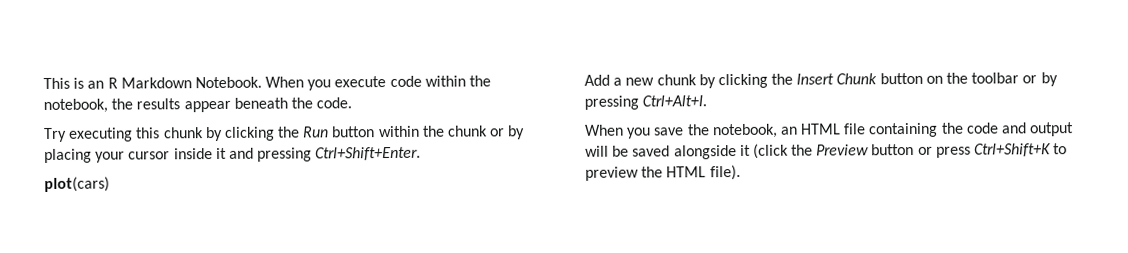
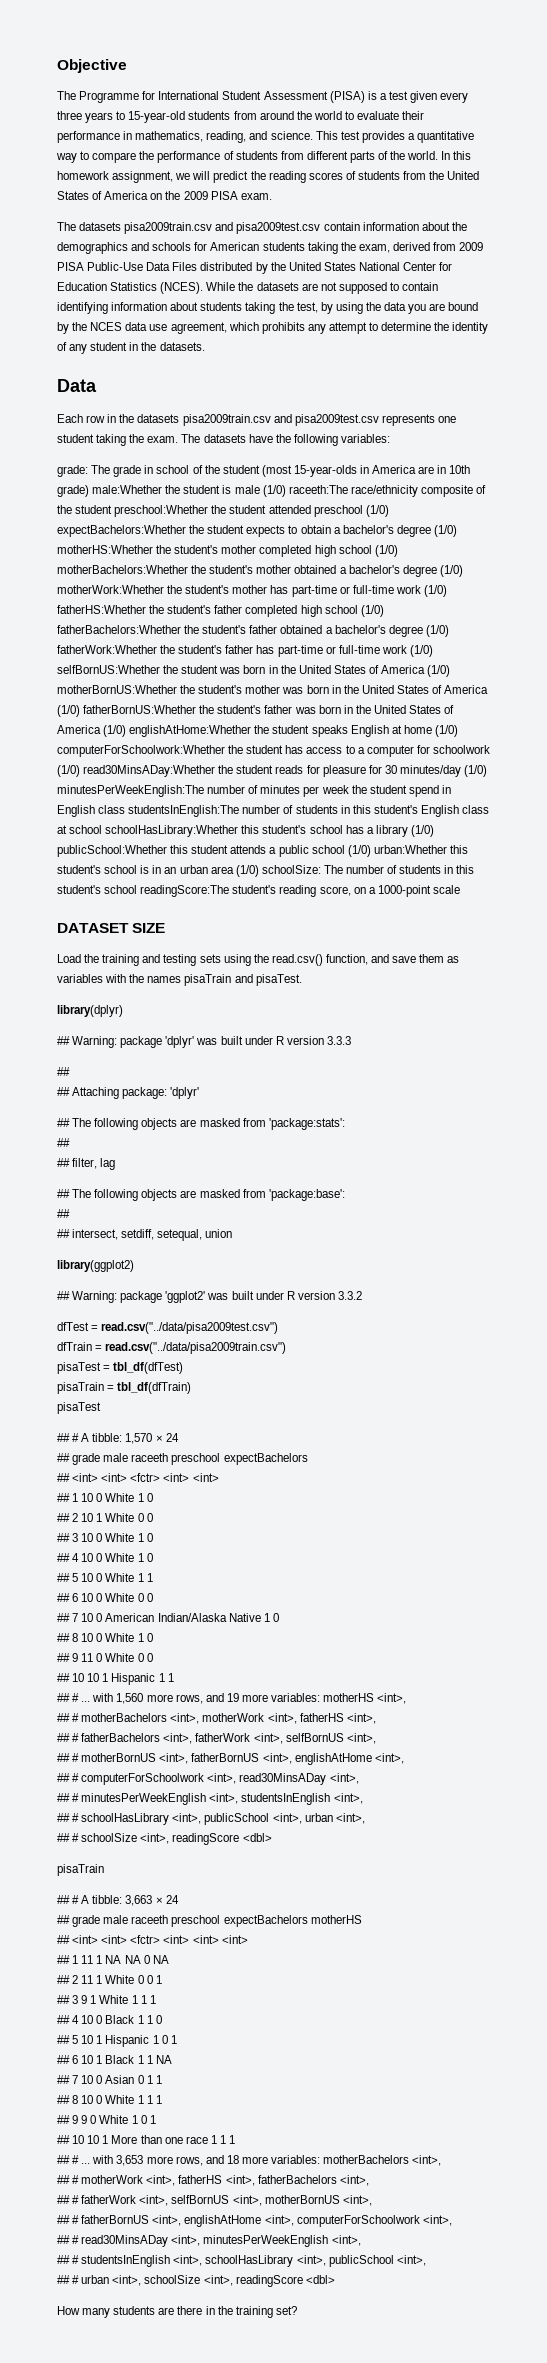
[43,75,492,91] [43,97,353,113] [43,125,526,142] [44,146,422,163] [44,176,110,192] [584,72,1058,89] [584,95,708,110] [584,122,1075,139] [585,143,1068,160] [585,164,741,181] This is an R Markdown Notebook. When you execute code within the notebook, the results appear beneath the code. // Try executing this chunk by clicking the Run button within the chunk or by placing your cursor inside it and pressing Ctrl+Shift+Enter. // plot(cars) // Add a new chunk by clicking the Insert Chunk button on the toolbar or by pressing Ctrl+Alt+I. // When you save the notebook, an HTML file containing the code and output will be saved alongside it (click the Preview button or press Ctrl+Shift+K to preview the HTML file). -> [57,59,127,73] [57,91,469,103] [57,111,425,123] [57,131,475,143] [56,151,472,163] [57,171,480,183] [57,191,272,200] [57,222,467,234] [57,242,484,254] [57,262,453,274] [57,282,439,294] [57,302,479,314] [57,322,489,334] [57,342,205,354] [57,379,97,392] [57,414,456,426] [57,434,390,446] [57,465,471,477] [57,485,487,497] [57,505,389,517] [57,525,457,537] [57,545,398,557] [57,565,463,577] [57,585,447,597] [57,605,384,617] [57,625,449,637] [57,645,433,657] [57,665,451,677] [57,685,489,694] [57,705,455,717] [57,725,458,737] [57,745,490,757] [57,765,488,777] [57,785,451,797] [57,805,490,817] [57,825,434,837] [57,845,468,857] [57,865,475,877] [57,885,460,897] [57,923,166,933] [57,954,460,966] [57,974,302,986] [57,1005,123,1017] [57,1036,351,1048] [57,1067,70,1076] [57,1087,200,1099] [57,1118,345,1130] [57,1138,70,1147] [57,1158,116,1170] [57,1189,345,1201] [57,1209,70,1218] [57,1229,233,1241] [57,1260,134,1272] [57,1291,362,1303] [57,1322,279,1334] [57,1342,287,1354] [57,1362,184,1374] [57,1382,192,1394] [57,1402,101,1414] [57,1433,179,1444] [57,1453,308,1465] [57,1473,219,1482] [57,1493,153,1502] [57,1513,153,1522] [57,1533,153,1542] [57,1553,153,1562] [57,1573,153,1582] [57,1593,153,1602] [57,1613,279,1622] [57,1633,153,1642] [57,1653,153,1662] [57,1673,174,1685] [57,1693,407,1704] [57,1713,376,1724] [57,1733,376,1744] [57,1753,404,1765] [57,1773,359,1785] [57,1793,363,1805] [57,1813,365,1825] [57,1833,272,1845] [57,1864,104,1876] [57,1895,179,1906] [57,1915,362,1927] [57,1935,248,1944] [57,1955,169,1964] [57,1975,162,1984] [57,1995,156,2004] [57,2015,162,2024] [57,2035,177,2047] [57,2055,172,2064] [57,2075,162,2084] [57,2095,162,2104] [57,2115,156,2124] [57,2135,236,2144] [57,2155,442,2166] [57,2175,369,2186] [57,2195,372,2206] [57,2215,452,2227] [57,2235,361,2247] [57,2255,426,2267] [57,2275,335,2287] [57,2306,297,2318] Objective // The Programme for International Student Assessment (PISA) is a test given every three years to 15-year-old students from around the world to evaluate their performance in mathematics, reading, and science. This test provides a quantitative way to compare the performance of students from different parts of the world. In this homework assignment, we will predict the reading scores of students from the United States of America on the 2009 PISA exam. // The datasets pisa2009train.csv and pisa2009test.csv contain information about the demographics and schools for American students taking the exam, derived from 2009 PISA Public-Use Data Files distributed by the United States National Center for Education Statistics (NCES). While the datasets are not supposed to contain identifying information about students taking the test, by using the data you are bound by the NCES data use agreement, which prohibits any attempt to determine the identity of any student in the datasets. // Data // Each row in the datasets pisa2009train.csv and pisa2009test.csv represents one student taking the exam. The datasets have the following variables: // grade: The grade in school of the student (most 15-year-olds in America are in 10th grade) male:Whether the student is male (1/0) raceeth:The race/ethnicity composite of the student preschool:Whether the student attended preschool (1/0) expectBachelors:Whether the student expects to obtain a bachelor's degree (1/0) motherHS:Whether the student's mother completed high school (1/0) motherBachelors:Whether the student's mother obtained a bachelor's degree (1/0) motherWork:Whether the student's mother has part-time or full-time work (1/0) fatherHS:Whether the student's father completed high school (1/0) fatherBachelors:Whether the student's father obtained a bachelor's degree (1/0) fatherWork:Whether the student's father has part-time or full-time work (1/0) selfBornUS:Whether the student was born in the United States of America (1/0) motherBornUS:Whether the student's mother was born in the United States of America (1/0) fatherBornUS:Whether the student's father was born in the United States of America (1/0) englishAtHome:Whether the student speaks English at home (1/0) computerForSchoolwork:Whether the student has access to a computer for schoolwork (1/0) read30MinsADay:Whether the student reads for pleasure for 30 minutes/day (1/0) minutesPerWeekEnglish:The number of minutes per week the student spend in English class studentsInEnglish:The number of students in this student's English class at school schoolHasLibrary:Whether this student's school has a library (1/0) publicSchool:Whether this student attends a public school (1/0) urban:Whether this student's school is in an urban area (1/0) schoolSize: The number of students in this student's school readingScore:The student's reading score, on a 1000-point scale // DATASET SIZE // Load the training and testing sets using the read.csv() function, and save them as variables with the names pisaTrain and pisaTest. // library(dplyr) // ## Warning: package 'dplyr' was built under R version 3.3.3 // ## // ## Attaching package: 'dplyr' // ## The following objects are masked from 'package:stats': // ## // ## filter, lag // ## The following objects are masked from 'package:base': // ## // ## intersect, setdiff, setequal, union // library(ggplot2) // ## Warning: package 'ggplot2' was built under R version 3.3.2 // dfTest = read.csv("../data/pisa2009test.csv") // dfTrain = read.csv("../data/pisa2009train.csv") // pisaTest = tbl_df(dfTest) // pisaTrain = tbl_df(dfTrain) // pisaTest // ## # A tibble: 1,570 × 24 // ## grade male raceeth preschool expectBachelors // ## <int> <int> <fctr> <int> <int> // ## 1 10 0 White 1 0 // ## 2 10 1 White 0 0 // ## 3 10 0 White 1 0 // ## 4 10 0 White 1 0 // ## 5 10 0 White 1 1 // ## 6 10 0 White 0 0 // ## 7 10 0 American Indian/Alaska Native 1 0 // ## 8 10 0 White 1 0 // ## 9 11 0 White 0 0 // ## 10 10 1 Hispanic 1 1 // ## # ... with 1,560 more rows, and 19 more variables: motherHS <int>, // ## # motherBachelors <int>, motherWork <int>, fatherHS <int>, // ## # fatherBachelors <int>, fatherWork <int>, selfBornUS <int>, // ## # motherBornUS <int>, fatherBornUS <int>, englishAtHome <int>, // ## # computerForSchoolwork <int>, read30MinsADay <int>, // ## # minutesPerWeekEnglish <int>, studentsInEnglish <int>, // ## # schoolHasLibrary <int>, publicSchool <int>, urban <int>, // ## # schoolSize <int>, readingScore <dbl> // pisaTrain // ## # A tibble: 3,663 × 24 // ## grade male raceeth preschool expectBachelors motherHS // ## <int> <int> <fctr> <int> <int> <int> // ## 1 11 1 NA NA 0 NA // ## 2 11 1 White 0 0 1 // ## 3 9 1 White 1 1 1 // ## 4 10 0 Black 1 1 0 // ## 5 10 1 Hispanic 1 0 1 // ## 6 10 1 Black 1 1 NA // ## 7 10 0 Asian 0 1 1 // ## 8 10 0 White 1 1 1 // ## 9 9 0 White 1 0 1 // ## 10 10 1 More than one race 1 1 1 // ## # ... with 3,653 more rows, and 18 more variables: motherBachelors <int>, // ## # motherWork <int>, fatherHS <int>, fatherBachelors <int>, // ## # fatherWork <int>, selfBornUS <int>, motherBornUS <int>, // ## # fatherBornUS <int>, englishAtHome <int>, computerForSchoolwork <int>, // ## # read30MinsADay <int>, minutesPerWeekEnglish <int>, // ## # studentsInEnglish <int>, schoolHasLibrary <int>, publicSchool <int>, // ## # urban <int>, schoolSize <int>, readingScore <dbl> // How many students are there in the training set?

